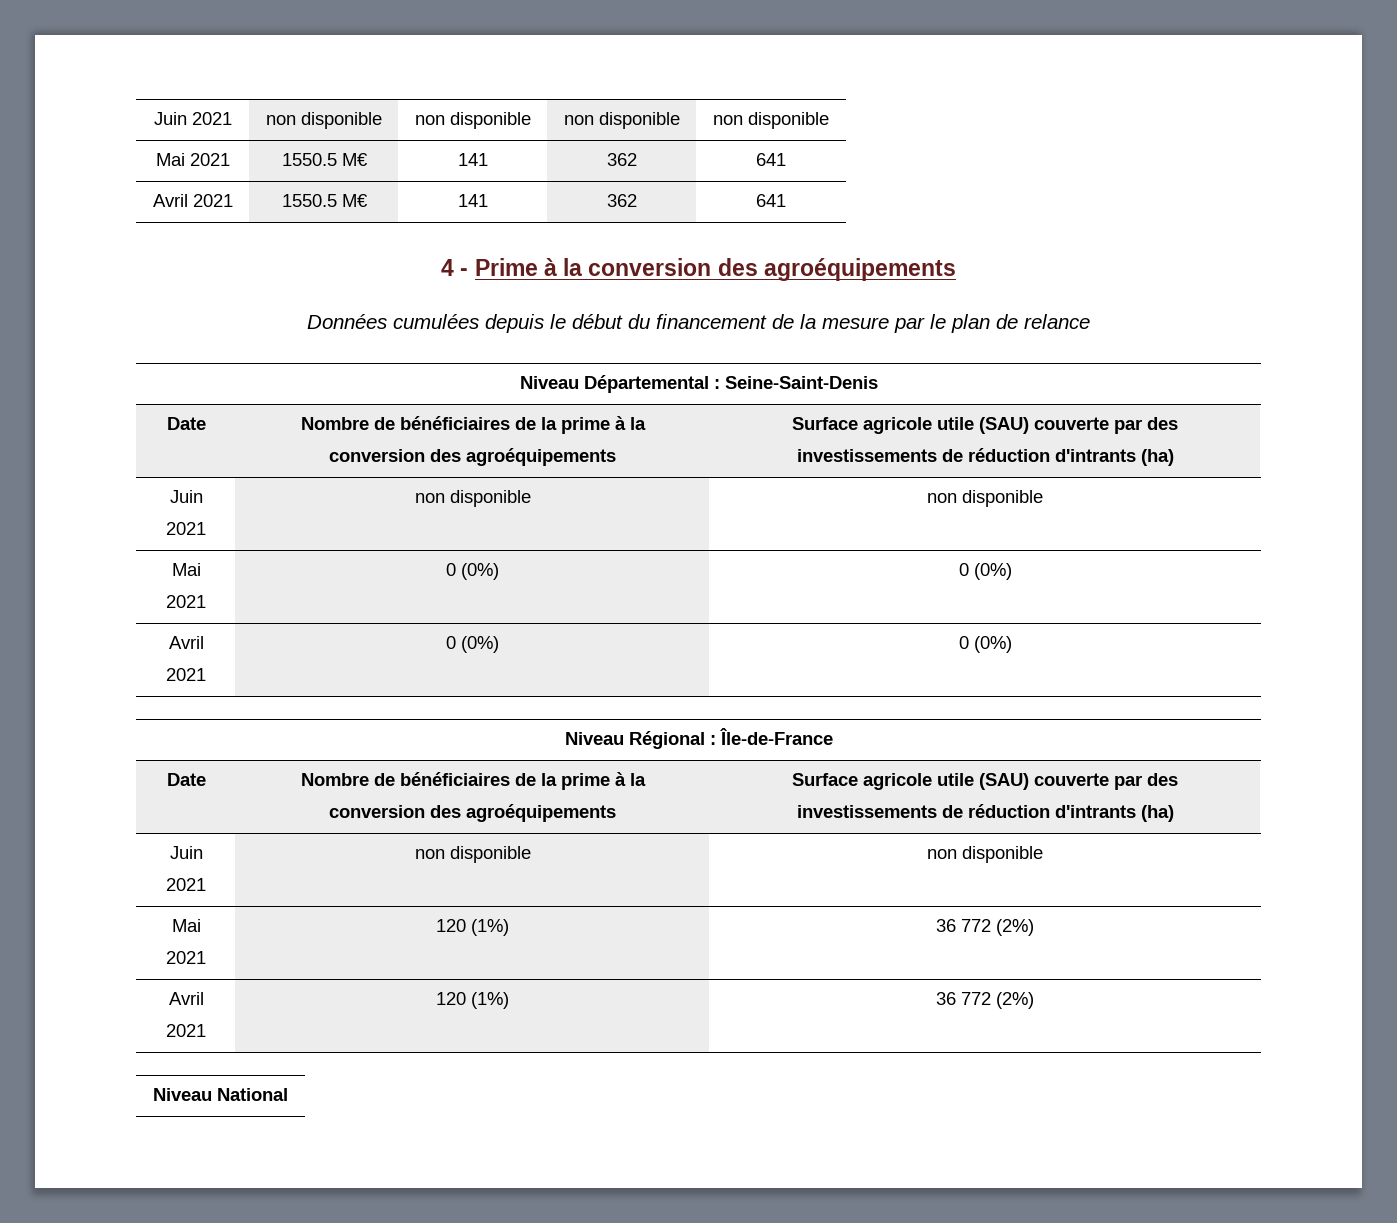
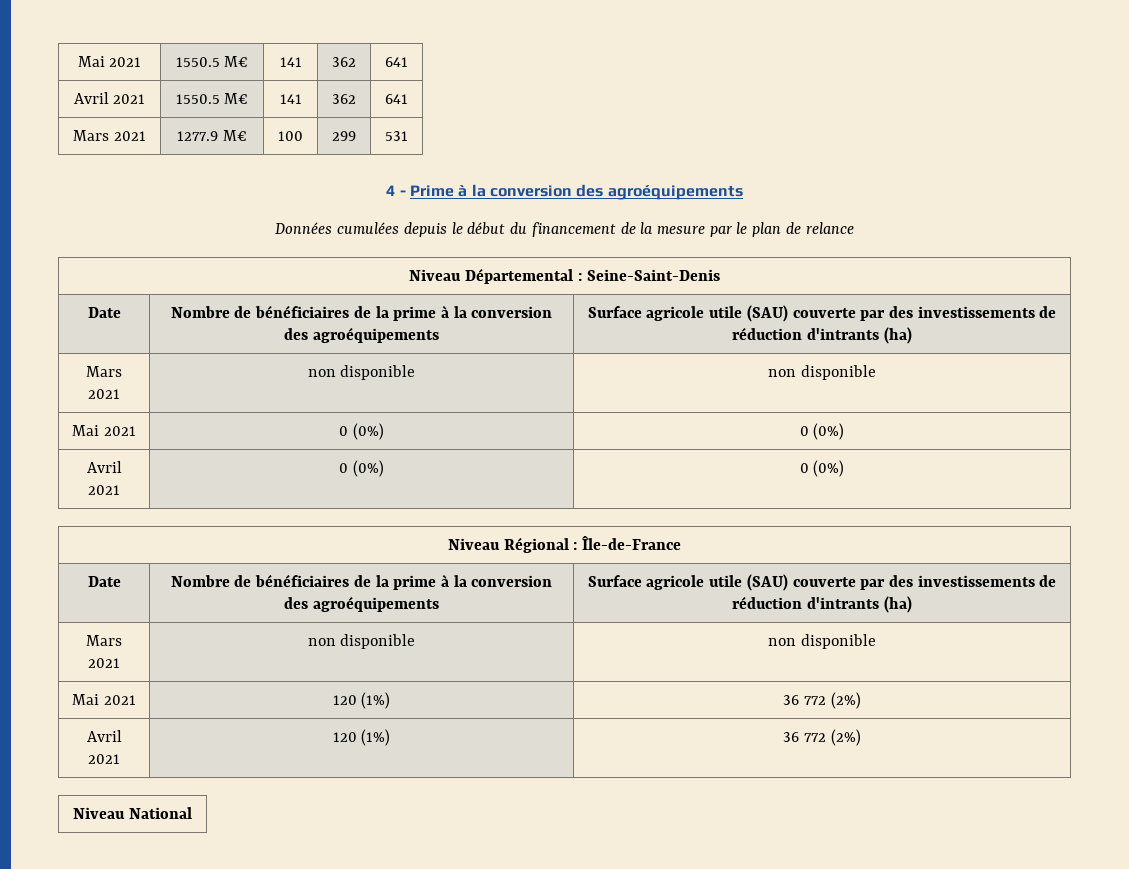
[154,112,232,125] [266,112,382,129] [415,112,531,129] [564,112,680,129] [713,112,829,129] Juin 2021 | non disponible | non disponible | non disponible | non disponible // -> (77, 61) none
(786, 200) none -> [73,130,146,141] [177,130,247,141] [278,131,303,141] [332,131,356,141] [385,131,408,141] // Mars 2021 | 1277.9 M€ | 100 | 299 | 531
[169,490,203,503] Juin -> [86,366,122,377] Mars
[169,846,203,859] Juin -> [86,635,122,646] Mars

